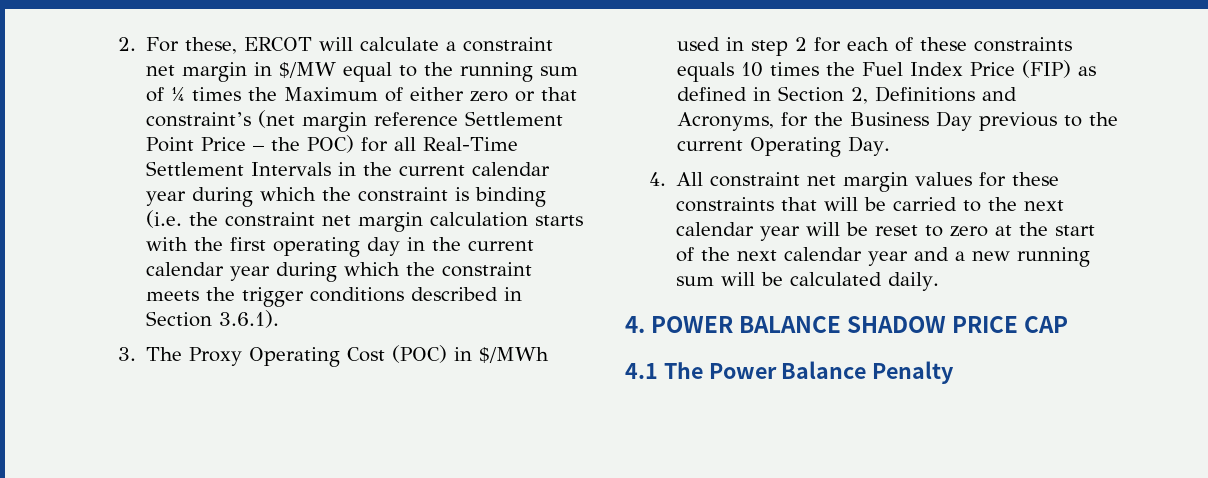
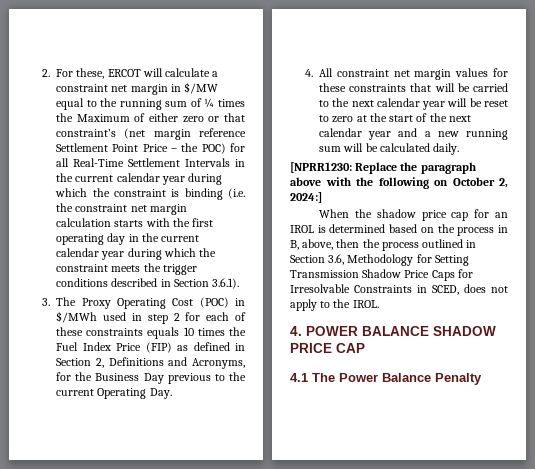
(939, 281) none -> [290,162,476,174] [290,177,508,189] [290,192,322,203] [319,209,508,221] [290,224,508,236] [290,239,477,251] [290,254,469,266] [290,269,473,281] [290,284,508,295] [290,299,379,311] // [NPRR1230: Replace the paragraph above with the following on October 2, 2024:] // When the shadow price cap for an IROL is determined based on the process in B, above, then the process outlined in Section 3.6, Methodology for Setting Transmission Shadow Price Caps for Irresolvable Constraints in SCED, does not apply to the IROL.

